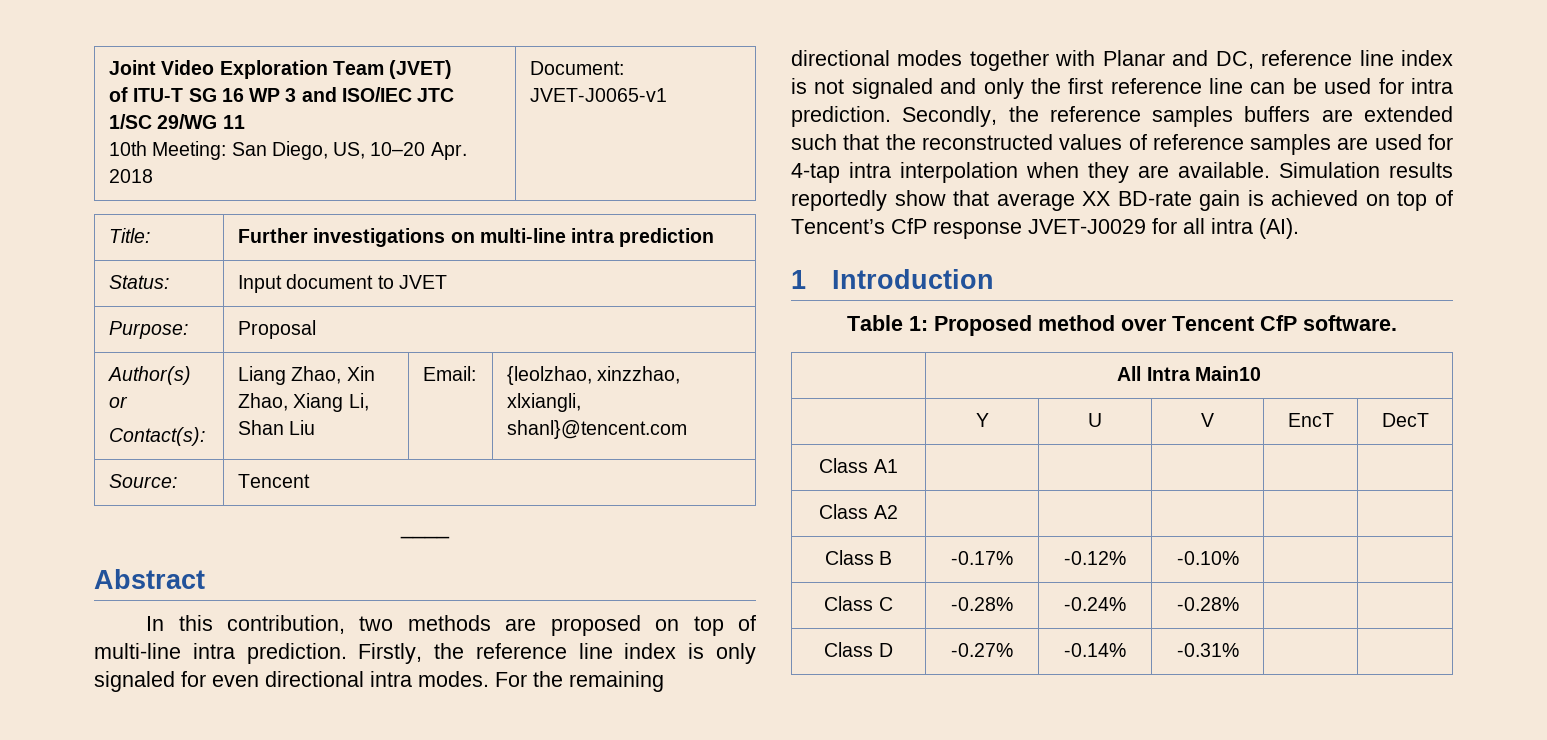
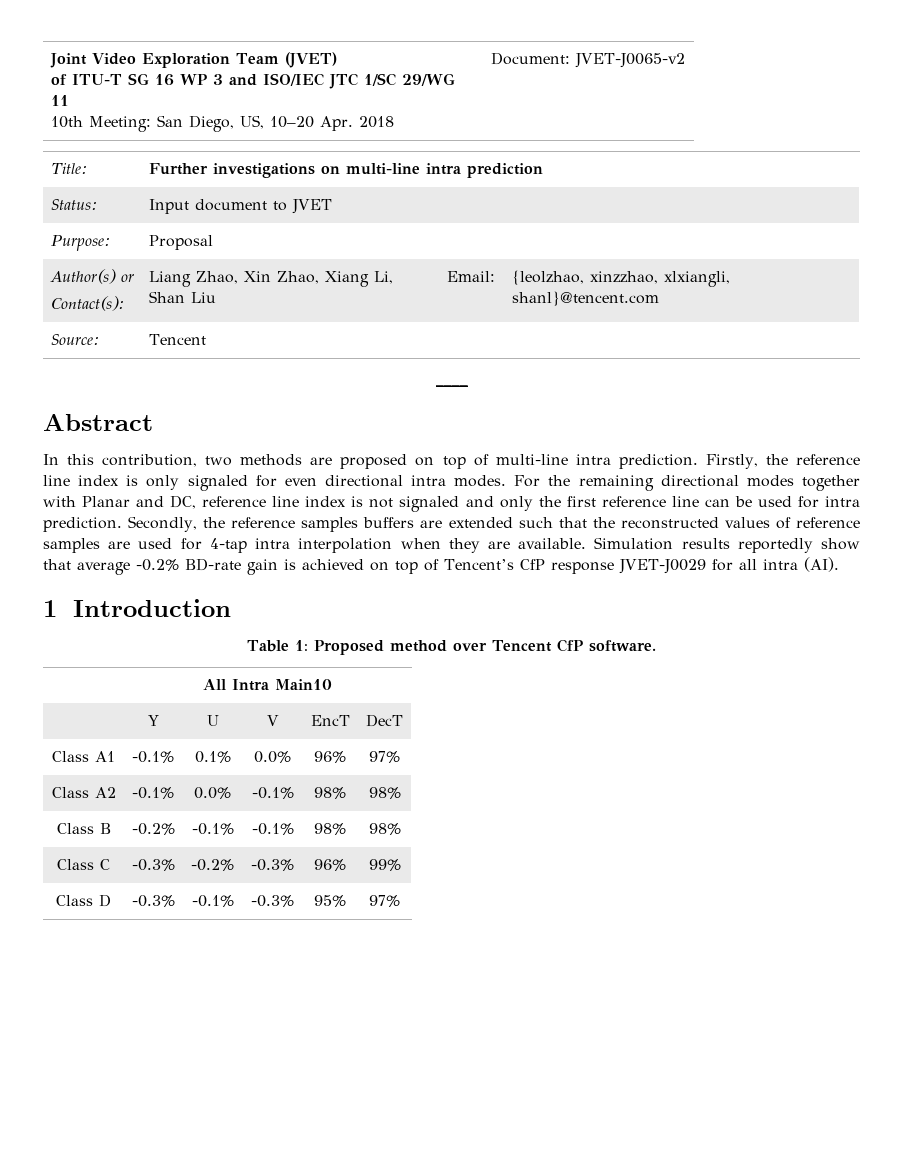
[530,88,668,102] JVET-J0065-v1 -> [574,53,685,68] JVET-J0065-v2
[1082,191,1111,206] XX -> [136,559,179,571] -0.2%
[819,504,898,519] [824,550,893,565] [951,551,1013,565] [1064,551,1126,565] [1176,551,1239,565] [824,596,893,611] [951,597,1013,611] [1064,597,1126,611] [1176,597,1239,611] [824,642,893,657] [951,643,1013,657] [1064,643,1126,657] [1176,643,1239,657] | | | | // Class A2 | | | | | // Class B | -0.17% | -0.12% | -0.10% | | // Class C | -0.28% | -0.24% | -0.28% | | // Class D | -0.27% | -0.14% | -0.31% | | -> [132,751,174,763] [194,751,231,763] [254,751,291,763] [314,751,346,763] [369,751,400,763] [51,787,116,798] [132,787,174,799] [194,787,232,799] [251,787,294,799] [314,787,346,799] [368,787,401,799] [56,823,111,834] [131,823,175,835] [191,823,234,835] [251,823,294,835] [314,823,346,835] [368,823,401,835] [57,859,110,870] [131,859,175,871] [191,859,235,871] [251,859,294,871] [314,859,346,871] [368,859,401,871] [56,894,111,907] [131,895,175,907] [191,895,234,907] [251,895,294,907] [314,895,346,907] [369,895,400,907] -0.1% | 0.1% | 0.0% | 96% | 97% // Class A2 | -0.1% | 0.0% | -0.1% | 98% | 98% // Class B | -0.2% | -0.1% | -0.1% | 98% | 98% // Class C | -0.3% | -0.2% | -0.3% | 96% | 99% // Class D | -0.3% | -0.1% | -0.3% | 95% | 97%

